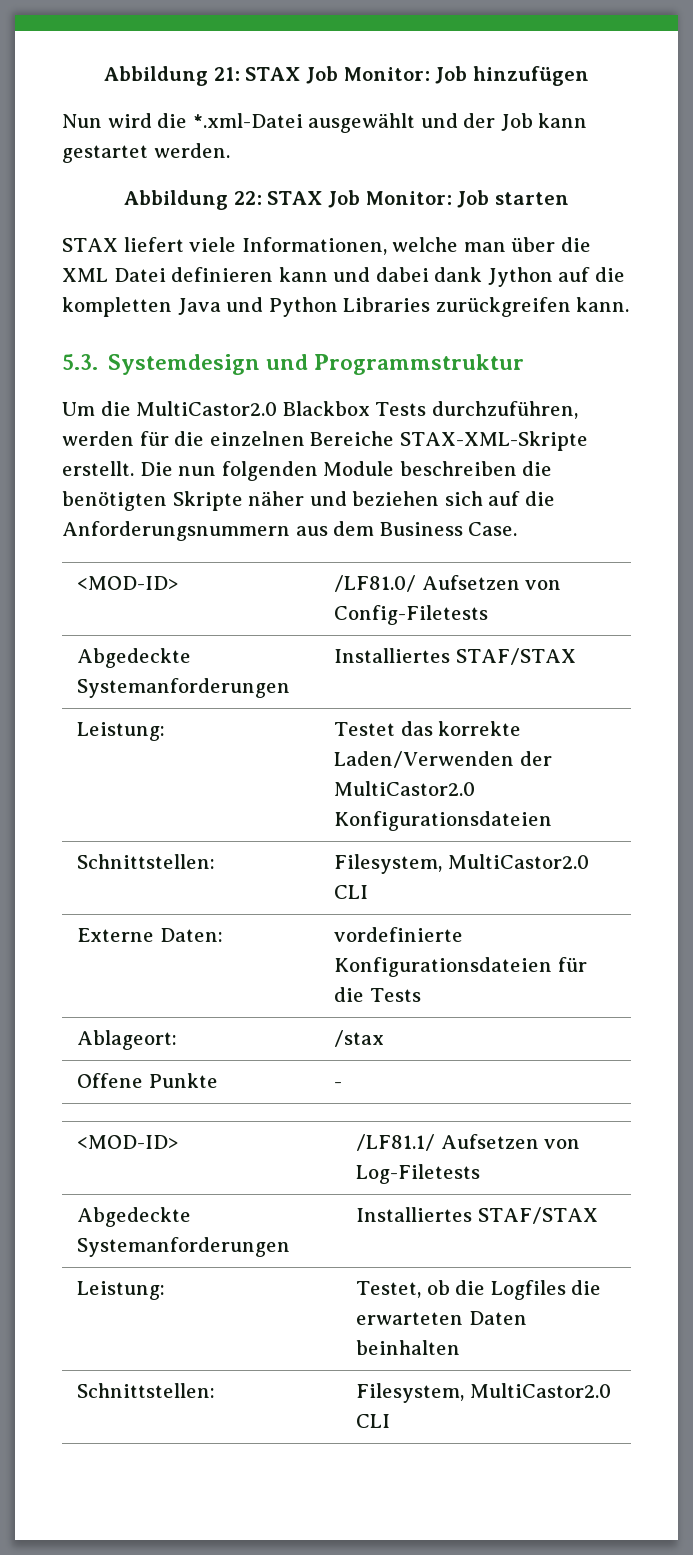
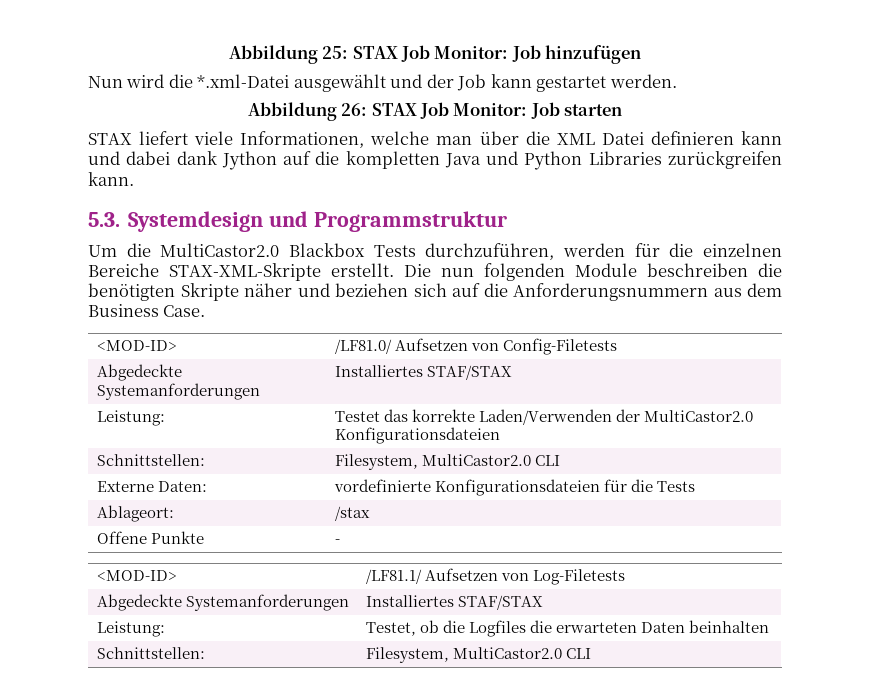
[104,66,240,86] Abbildung 21: -> [228,45,349,64] Abbildung 25:
[233,191,262,205] 22: -> [341,103,368,116] 26:

